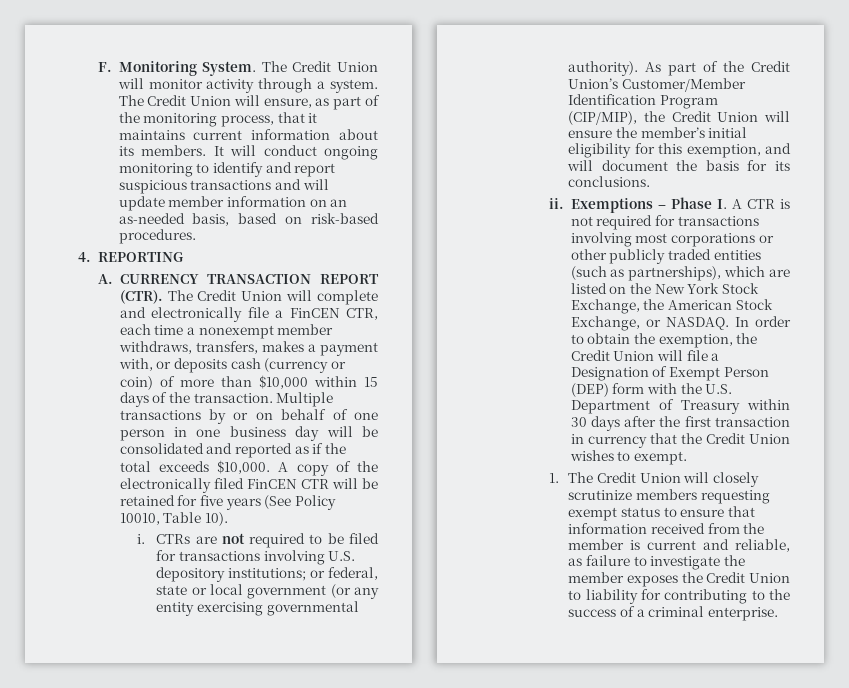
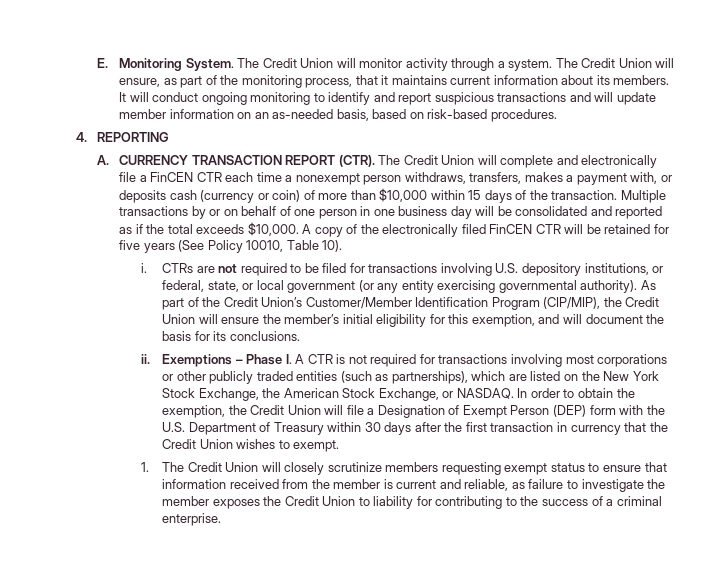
[97,62,112,72] F. -> [97,58,109,68] E.
[345,308,378,320] CTR, -> [196,172,222,182] CTR
[277,324,334,335] member -> [363,175,402,185] person
[228,568,307,581] institutions; -> [584,263,649,275] institutions,
[156,585,188,595] state -> [207,281,239,292] state,

